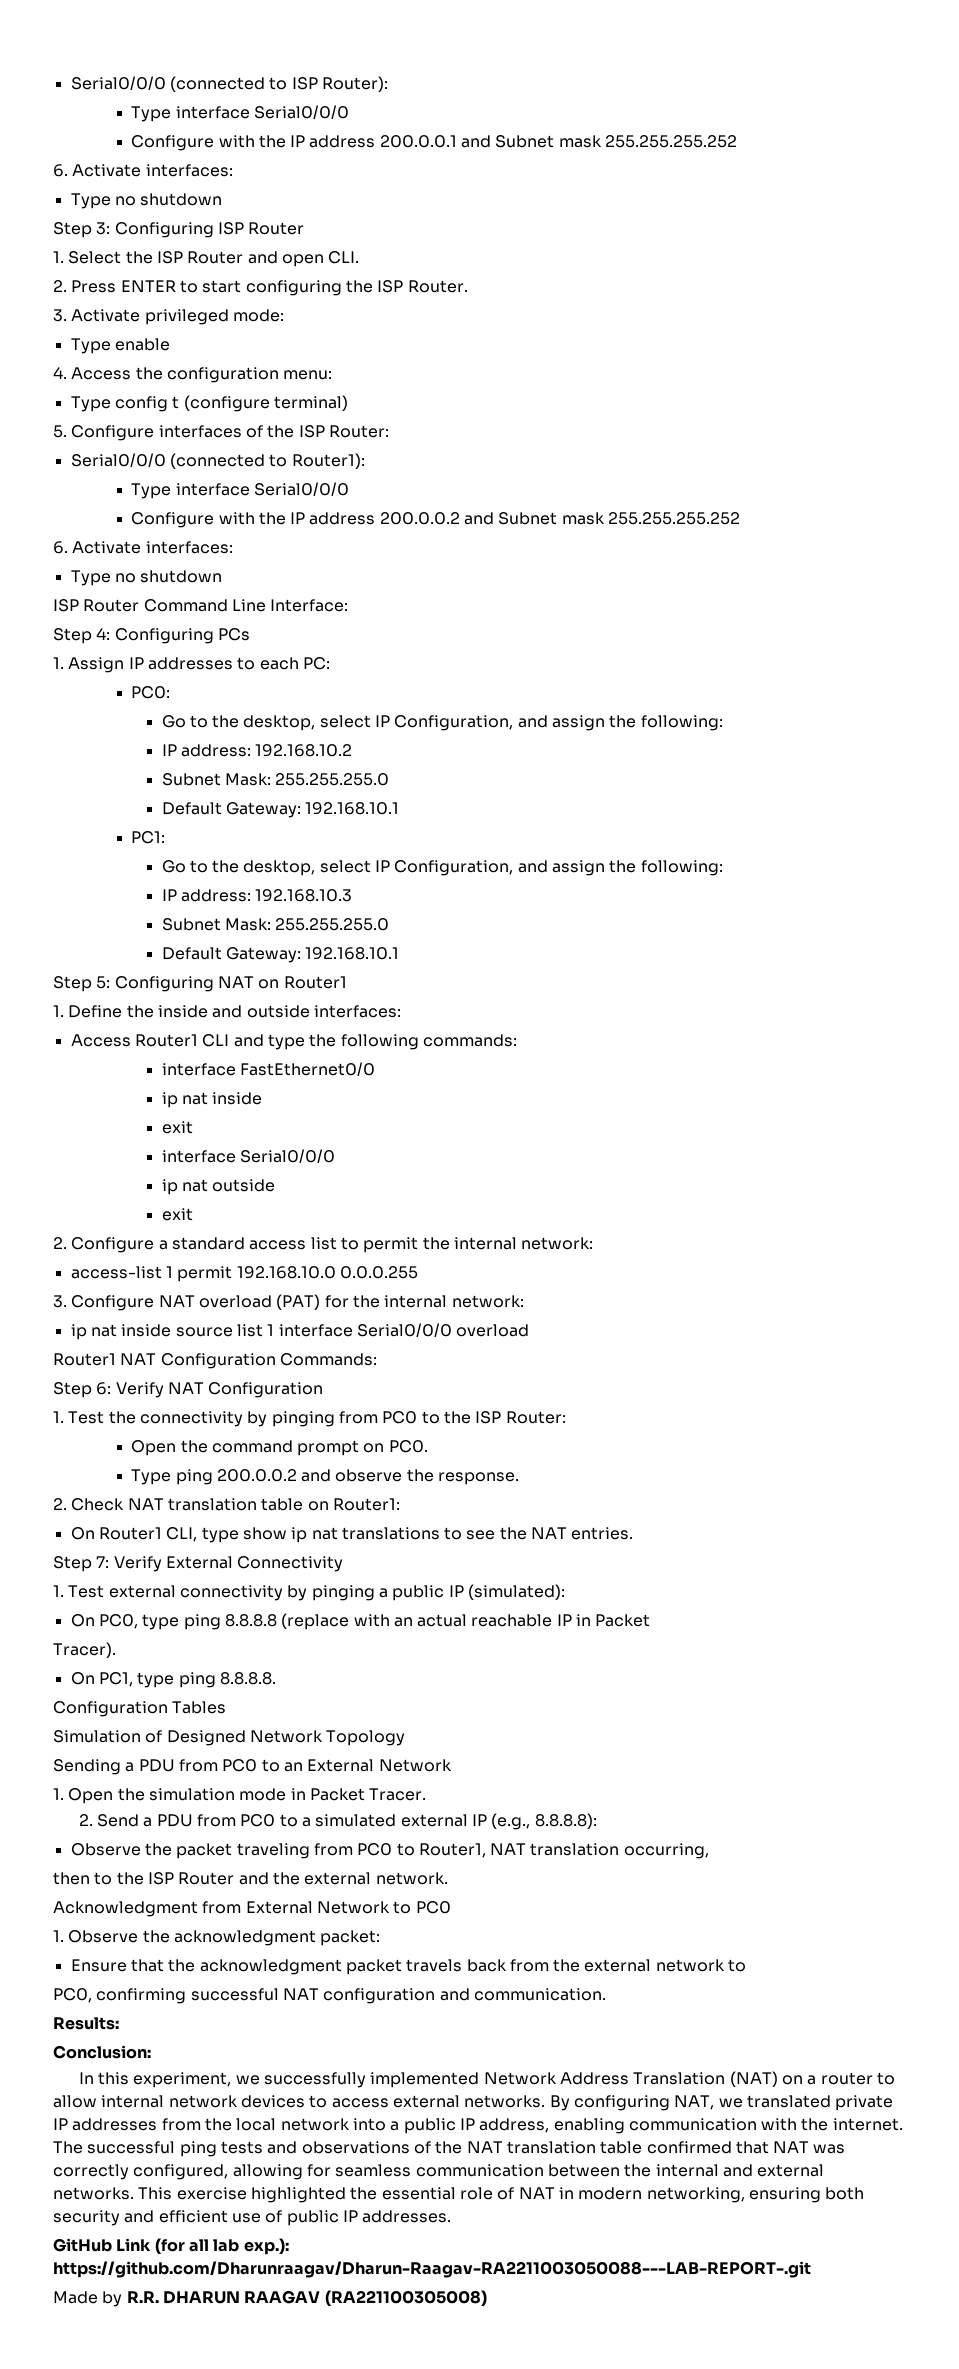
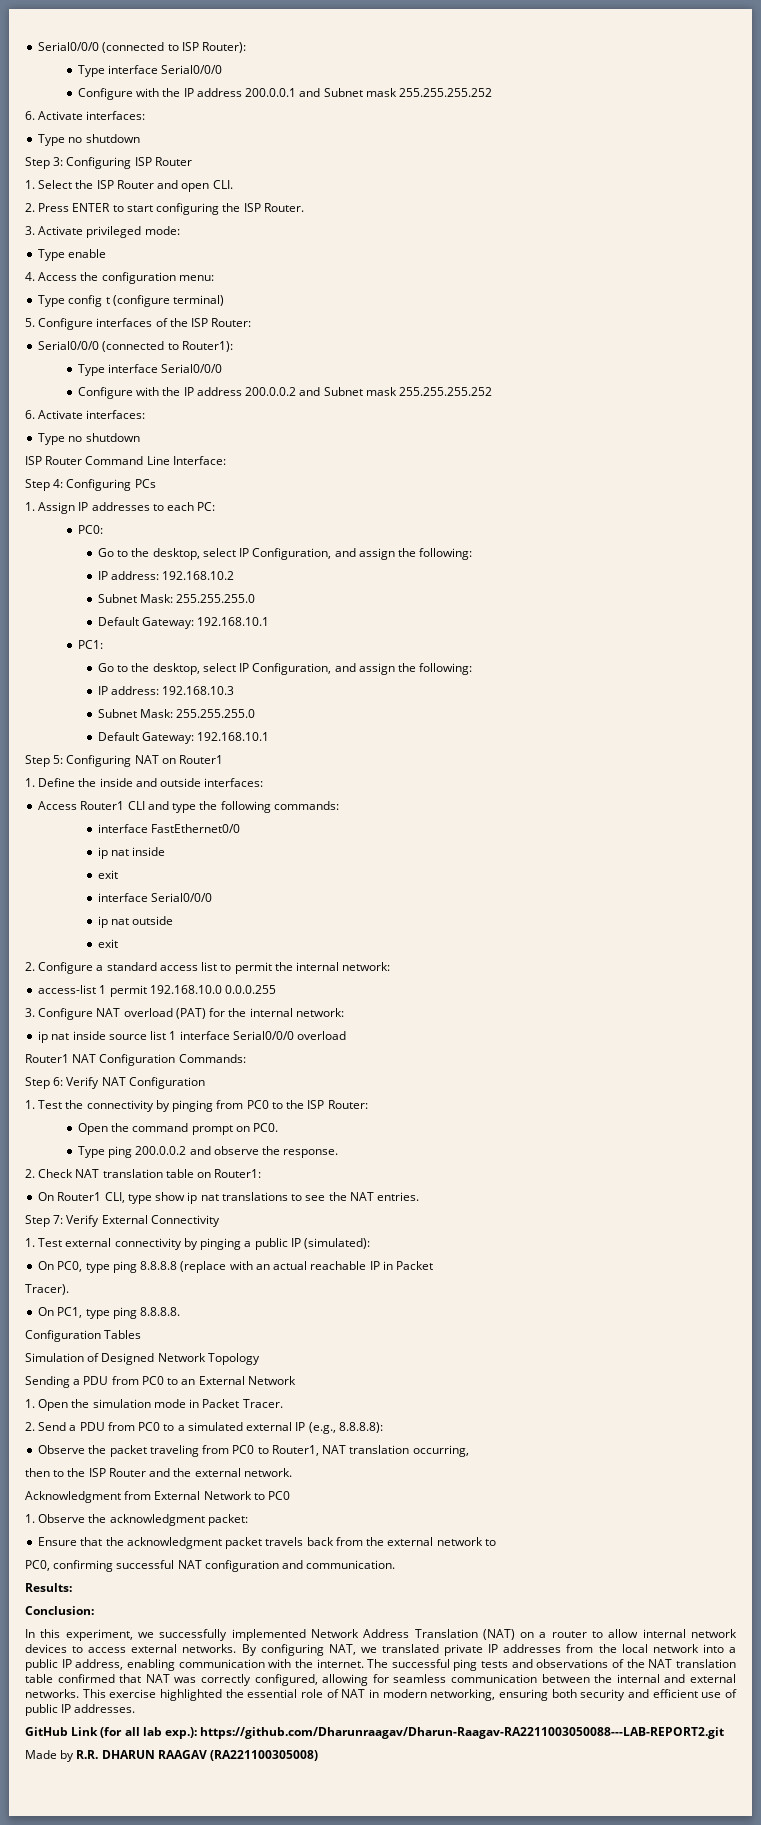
[53,2261,811,2278] https://github.com/Dharunraagav/Dharun-Raagav-RA2211003050088---LAB-REPORT-.git -> [200,1727,725,1739] https://github.com/Dharunraagav/Dharun-Raagav-RA2211003050088---LAB-REPORT2.git

